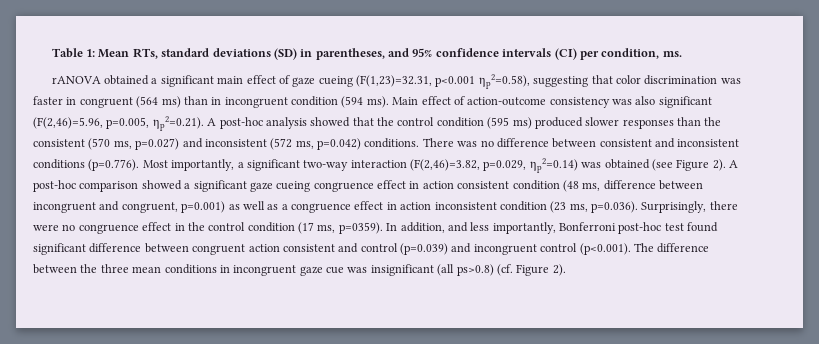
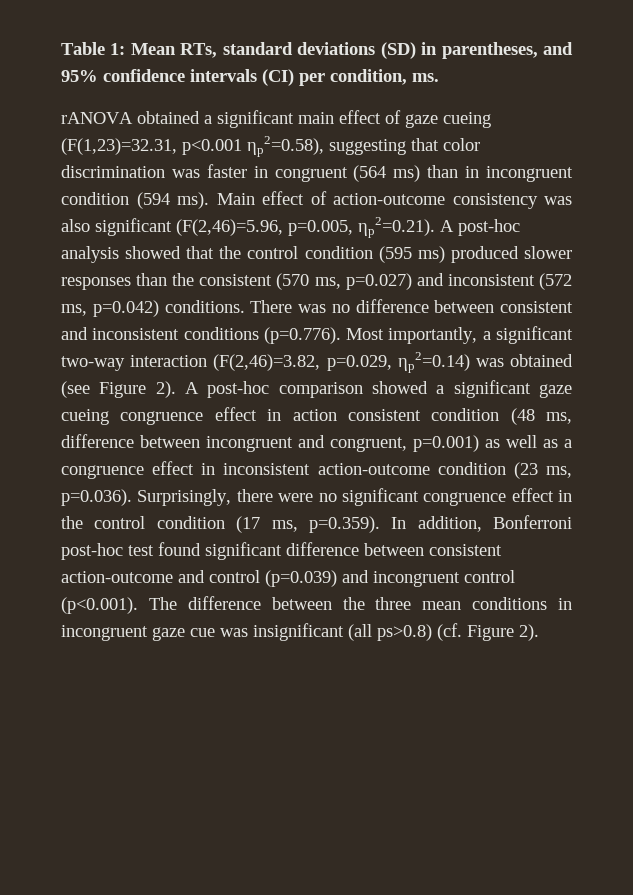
[400,202,497,210] action inconsistent -> [223,463,430,475] inconsistent action-outcome
(76, 227) none -> [341,488,419,506] significant
[338,222,383,234] p=0359). -> [308,516,380,533] p=0.359).
[447,222,556,234] and less importantly, -> (482, 524) none
[192,244,335,255] congruent action consistent -> [429,544,502,556] [61,571,173,583] consistent action-outcome

